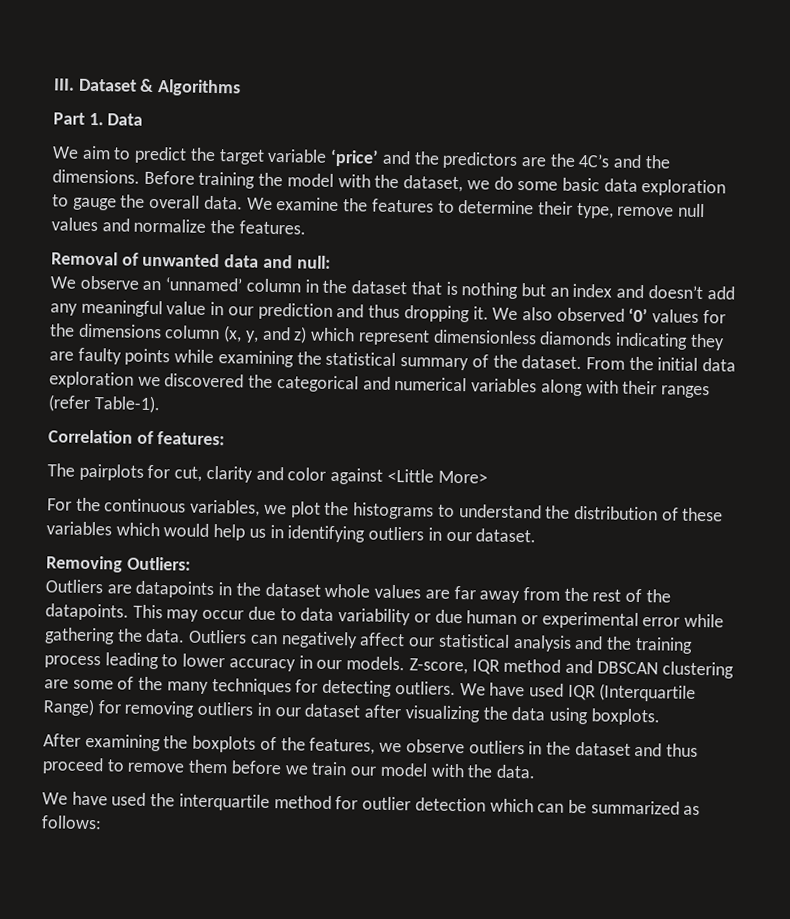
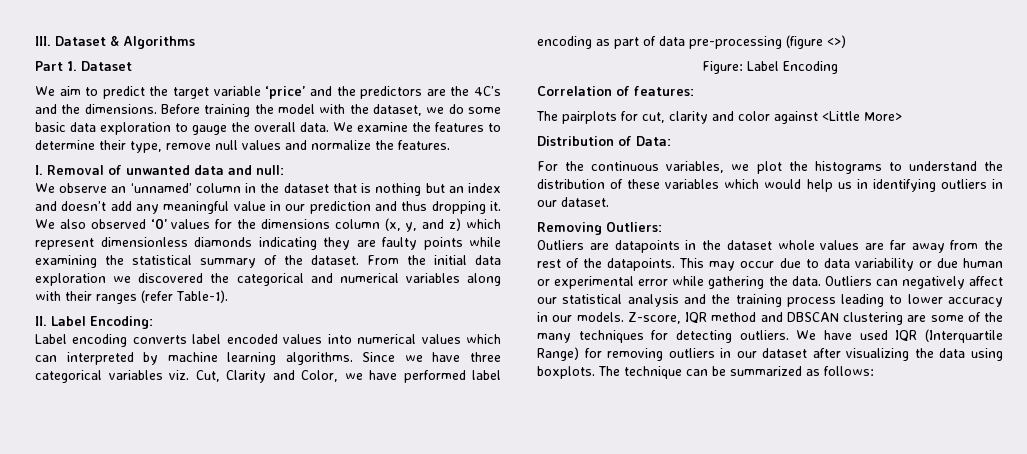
[107,113,144,126] Data -> [81,61,132,71] Dataset
(306, 227) none -> [35,165,43,175] I.
(161, 404) none -> [35,316,153,329] [35,334,502,347] [35,352,501,365] [35,370,501,383] [537,35,846,49] [702,61,838,74] // II. Label Encoding: // Label encoding converts label encoded values into numerical values which can interpreted by machine learning algorithms. Since we have three categorical variables viz. Cut, Clarity and Color, we have performed label encoding as part of data pre-processing (figure <>) // Figure: Label Encoding
(488, 477) none -> [537,136,671,146] // Distribution of Data:
[43,733,699,758] [42,757,536,779] [42,791,534,813] // After examining the boxplots of the features, we observe outliers in the dataset and thus proceed to remove them before we train our model with the data. // We have used the interquartile method for outlier detection which -> [598,366,682,379] The technique

